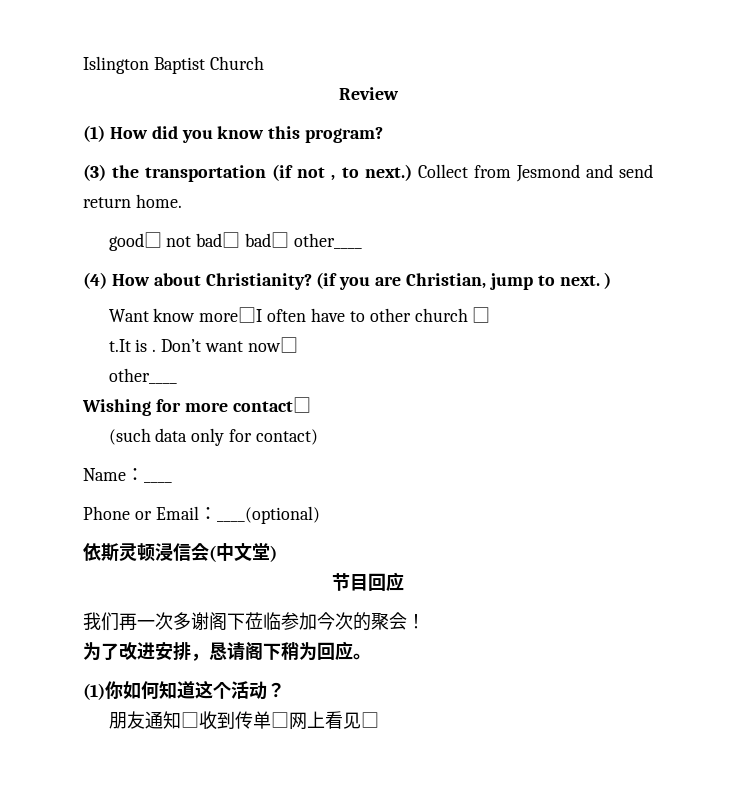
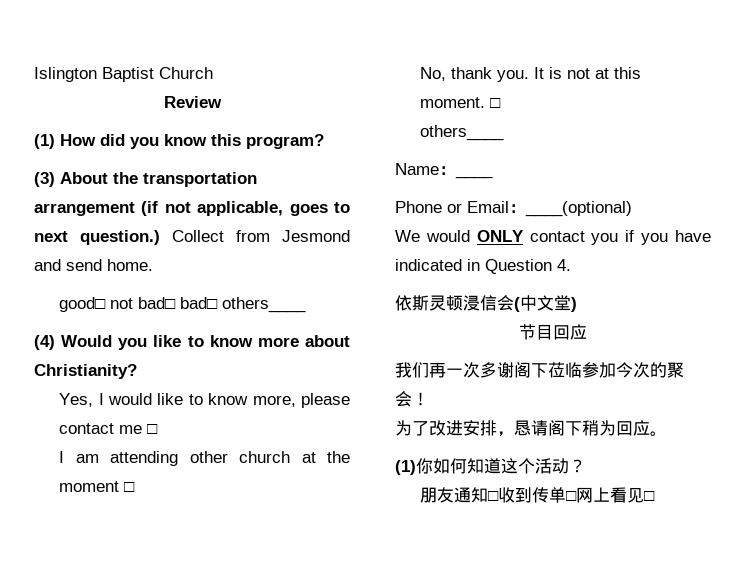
(106, 172) none -> [60,172,108,184] About
(267, 173) none -> [34,202,135,216] arrangement
[331,164,412,181] , to next.) -> [197,201,350,216] [34,230,160,245] applicable, goes to next question.)
[83,197,131,208] return -> (102, 265) none
[293,233,362,249] other____ -> [222,297,307,313] others____
[111,272,612,290] [108,307,491,323] [108,337,298,353] [108,368,177,384] [82,397,311,416] [108,428,318,446] How about Christianity? (if you are Christian, jump to next. ) // Want know more□I often have to other church □ // t.It is . Don’t want now□ // other____ // Wishing for more contact□ // (such data only for contact) -> [61,335,350,350] [34,364,137,379] [59,393,350,408] [59,423,159,434] [59,451,350,466] [59,481,136,492] [420,67,642,82] [420,97,502,108] [420,125,505,141] Would you like to know more about Christianity? // Yes, I would like to know more, please contact me □ // I am attending other church at the moment □ // No, thank you. It is not at this moment. □ // others____
(320, 515) none -> [395,230,711,245] [395,259,571,274] // We would ONLY contact you if you have indicated in Question 4.

